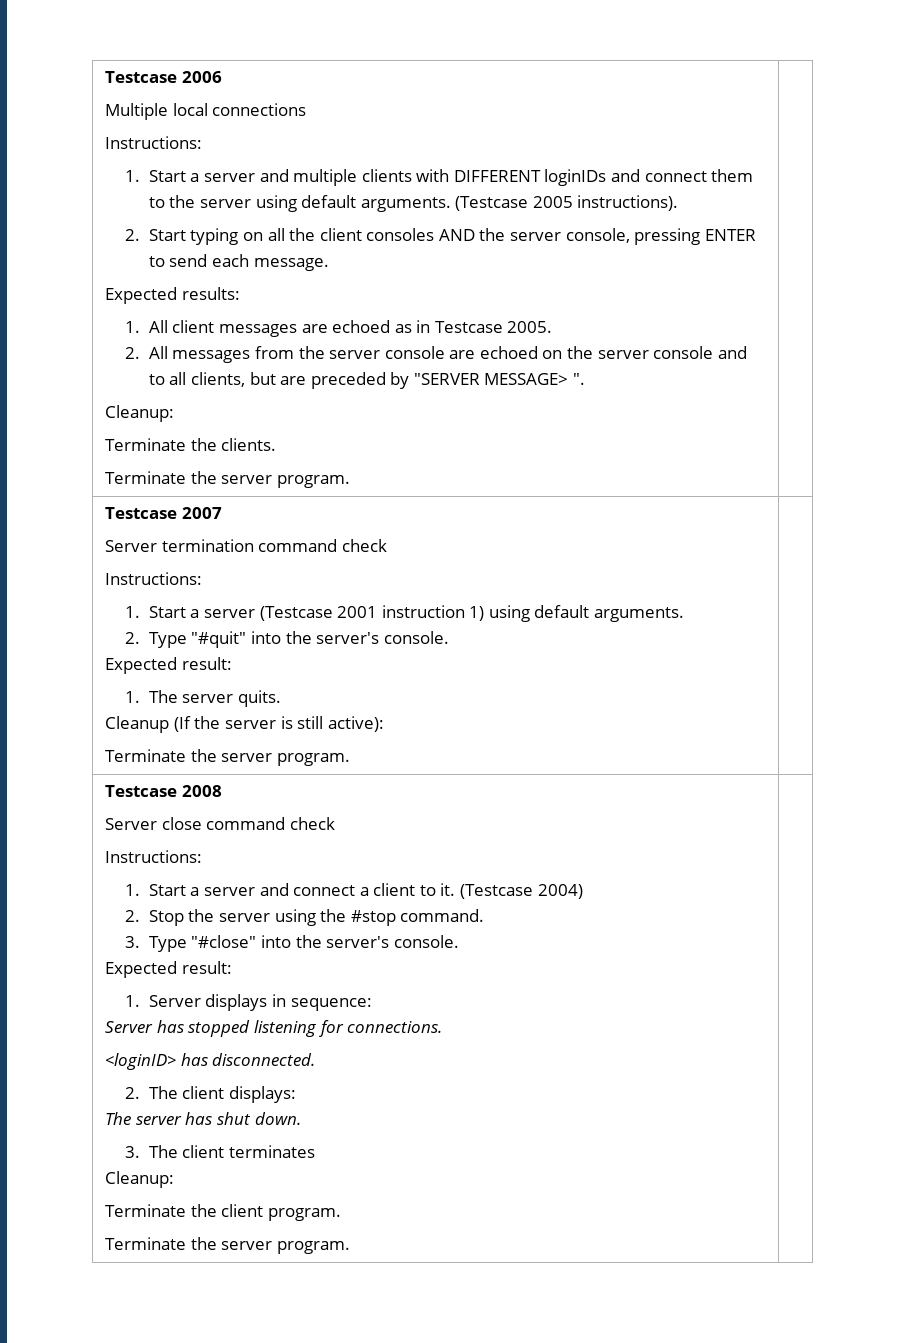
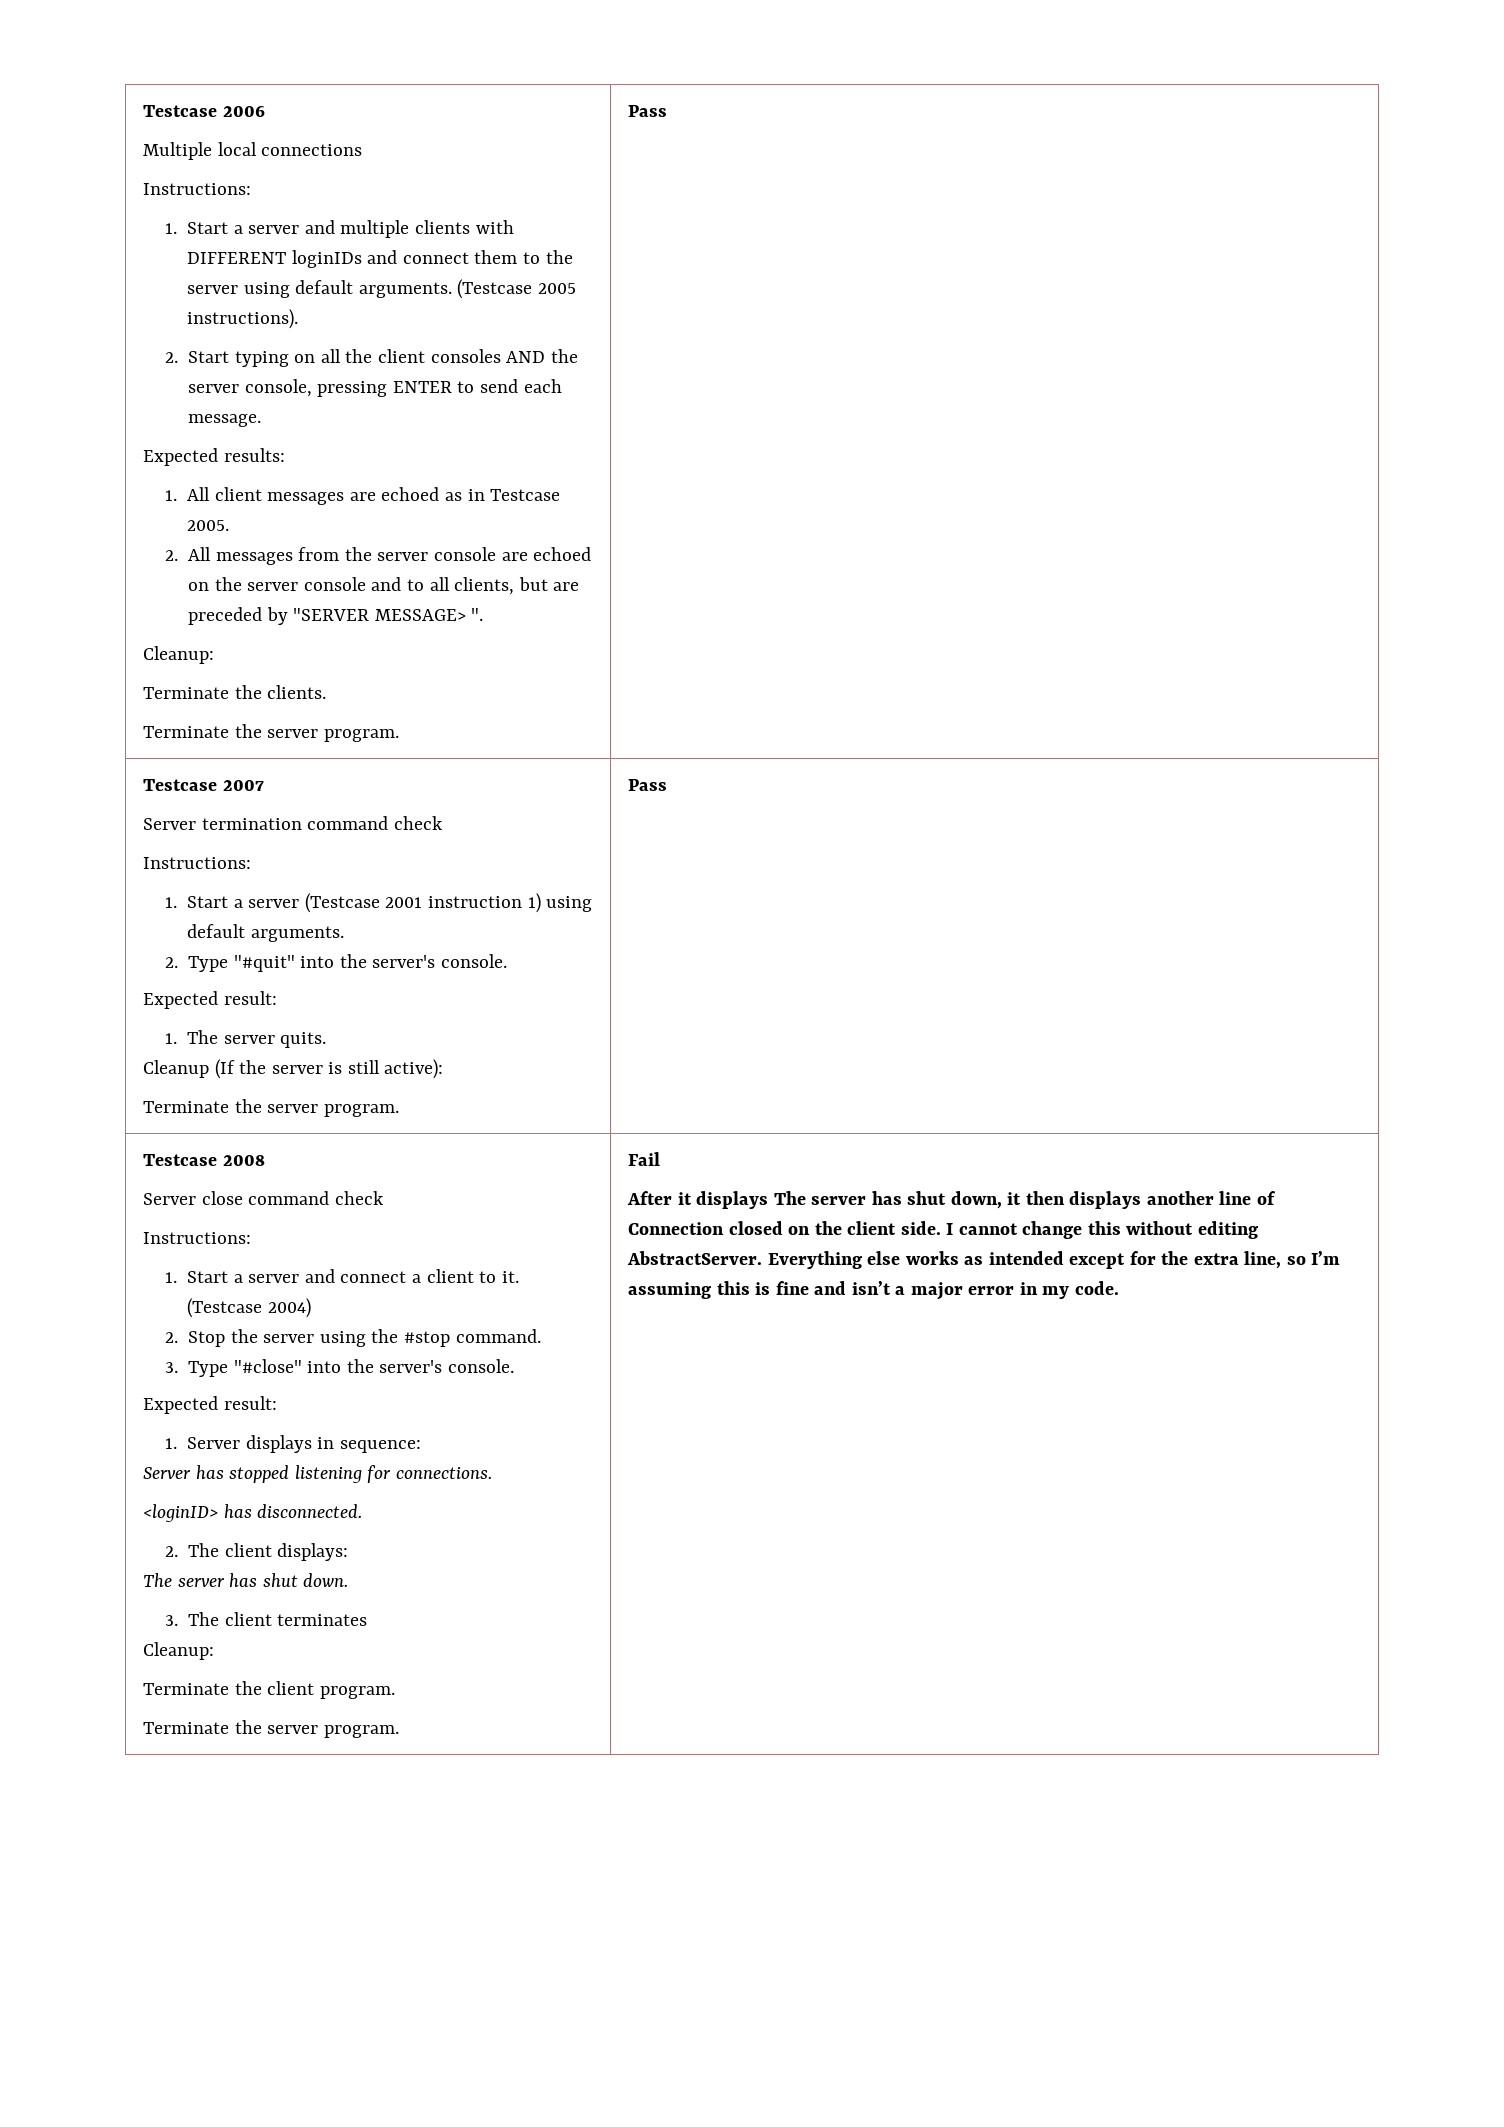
(350, 481) none -> [627,105,667,117] Pass
(350, 759) none -> [627,779,667,791] Pass
(350, 1247) none -> [627,1152,660,1166] [626,1191,1276,1209] [627,1221,1258,1239] [626,1251,1341,1269] [627,1281,1119,1300] Fail // After it displays The server has shut down, it then displays another line of Connection closed on the client side. I cannot change this without editing AbstractServer. Everything else works as intended except for the extra line, so I’m assuming this is fine and isn’t a major error in my code.

